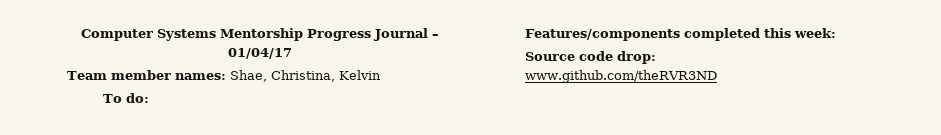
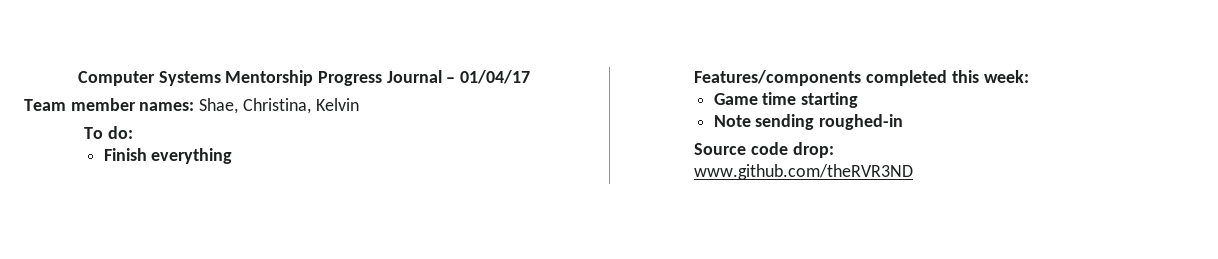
(149, 98) none -> [103,148,233,164] // Finish everything
(836, 33) none -> [713,92,859,108] [713,114,904,130] // Game time starting // Note sending roughed-in

